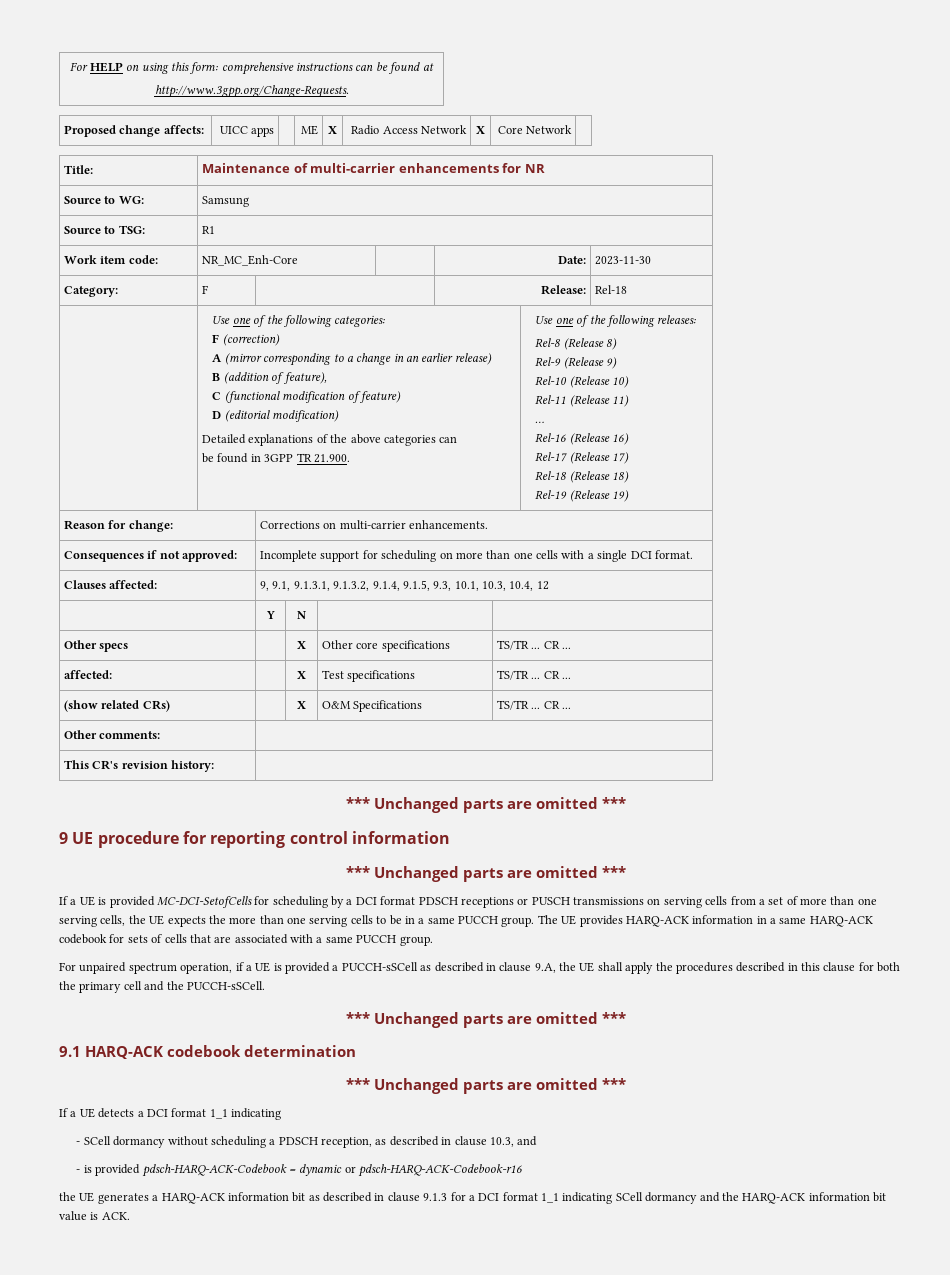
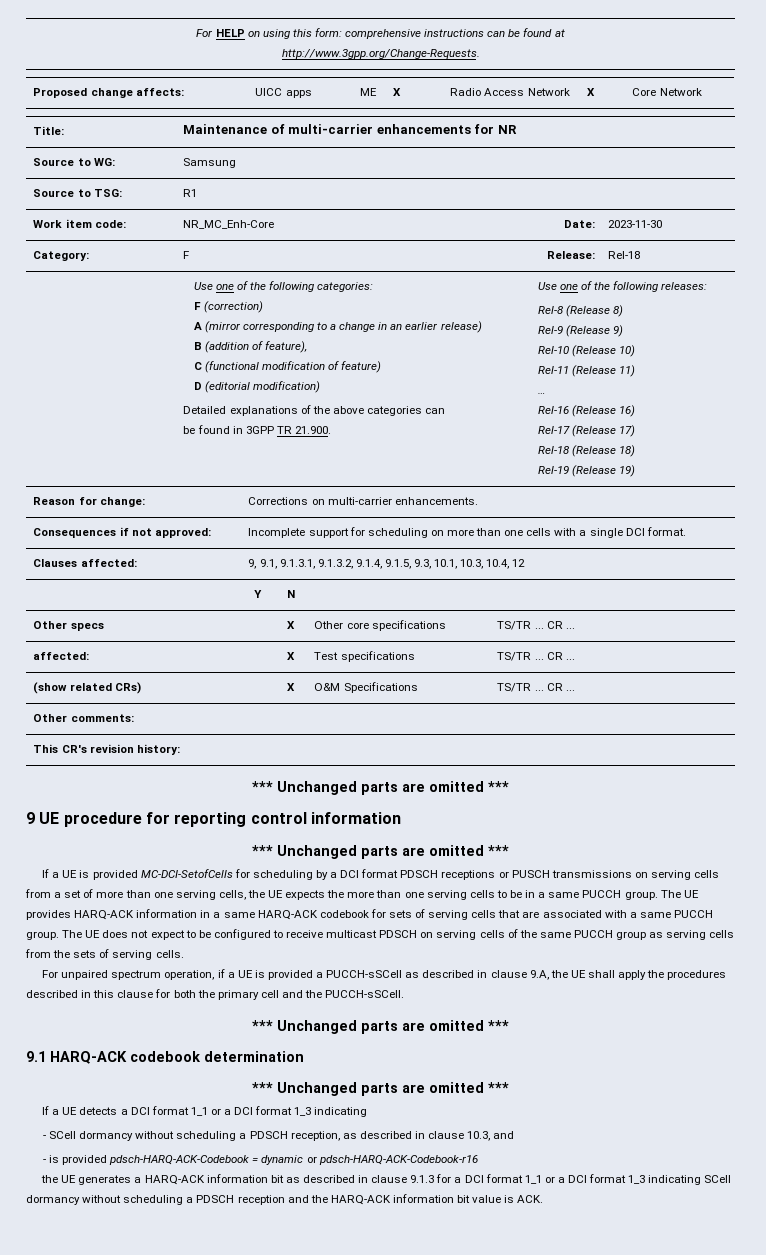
(163, 938) none -> [428,910,469,920] serving
(433, 941) none -> [62,929,735,940] [25,949,184,960] The UE does not expect to be configured to receive multicast PDSCH on serving cells of the same PUCCH group as serving cells from the sets of serving cells.
(228, 1114) none -> [210,1106,312,1116] or a DCI format 1_3
[562,1192,698,1204] indicating SCell dormancy -> [544,1174,732,1185] [26,1195,285,1205] or a DCI format 1_3 indicating SCell dormancy without scheduling a PDSCH reception

